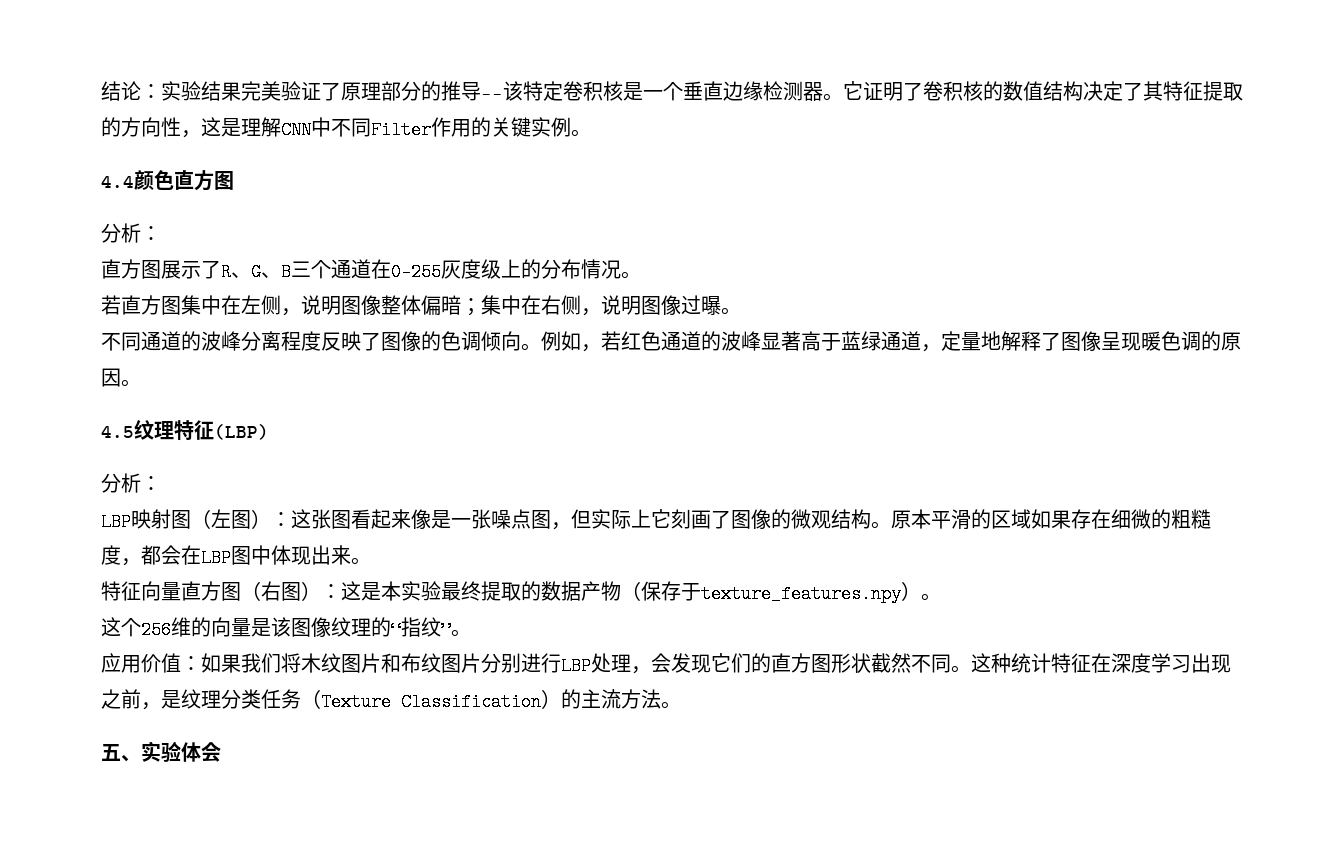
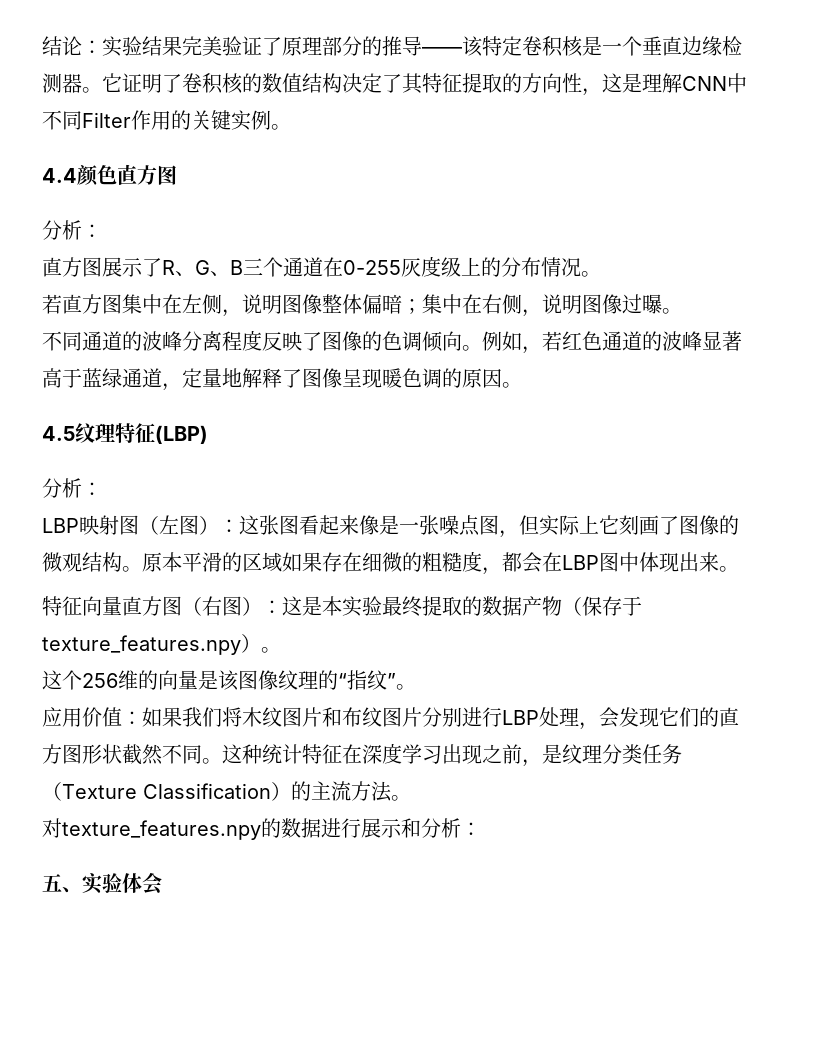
(681, 705) none -> [42,818,481,840] // 对texture_features.npy的数据进行展示和分析：

